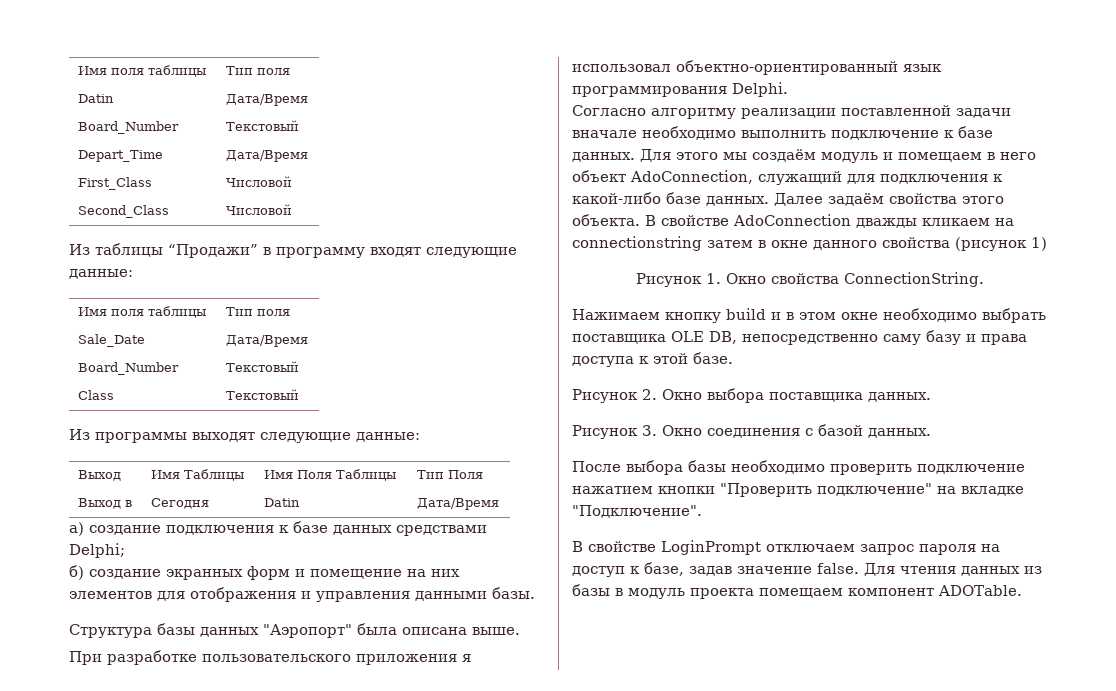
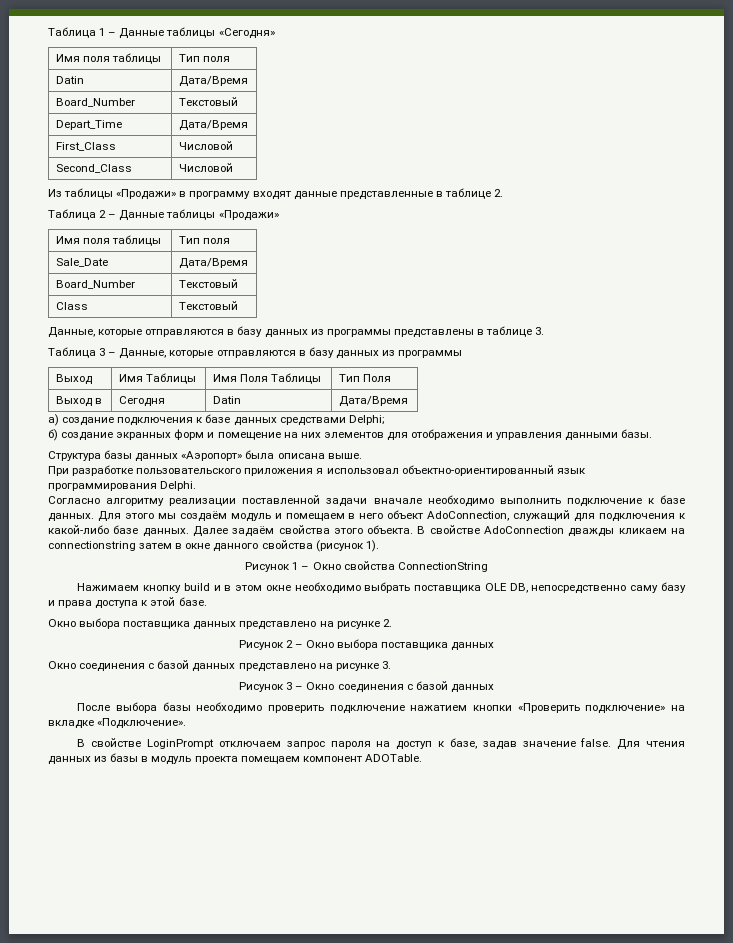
(78, 70) none -> [48,27,275,39] Таблица 1 – Данные таблицы «Сегодня» //
[168,244,258,258] “Продажи” -> [116,189,177,200] «Продажи»
[426,247,517,258] [69,269,133,279] следующие данные: -> [293,188,504,200] [48,209,279,221] данные представленные в таблице 2. // Таблица 2 – Данные таблицы «Продажи»
[69,429,420,443] Из программы выходят следующие данные: -> [48,326,545,338] [48,347,463,359] Данные, которые отправляются в базу данных из программы представлены в таблице 3. // Таблица 3 – Данные, которые отправляются в базу данных из программы
[263,624,352,638] "Аэропорт" -> [181,451,243,461] «Аэропорт»
[1031,237,1047,251] [635,273,721,287] 1) // Рисунок 1. -> [365,540,379,552] [245,562,310,572] 1). // Рисунок 1 –
[843,272,984,287] ConnectionString. -> [397,562,488,572] ConnectionString
[572,388,931,403] [572,424,931,439] Рисунок 2. Окно выбора поставщика данных. // Рисунок 3. Окно соединения с базой данных. -> [48,618,392,630] [238,639,495,651] [48,660,391,672] [239,681,494,693] Окно выбора поставщика данных представлено на рисунке 2. // Рисунок 2 – Окно выбора поставщика данных // Окно соединения с базой данных представлено на рисунке 3. // Рисунок 3 – Окно соединения с базой данных
[720,483,932,497] "Проверить подключение" -> [517,703,666,714] «Проверить подключение»
[572,505,702,518] "Подключение". -> [97,718,187,729] «Подключение».

